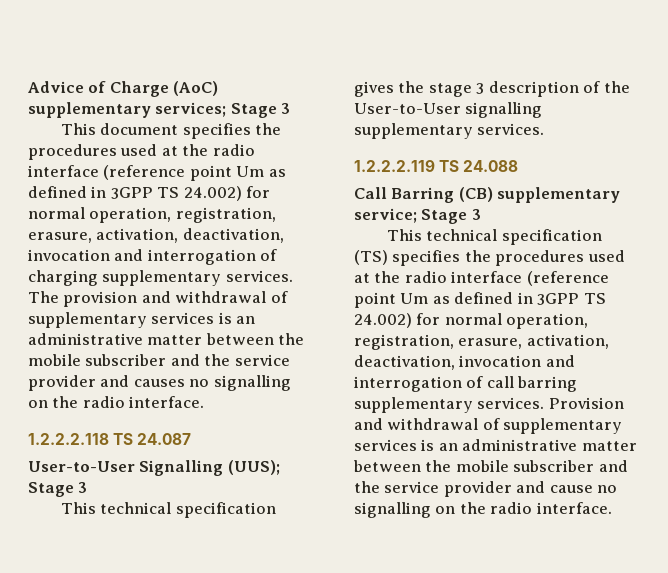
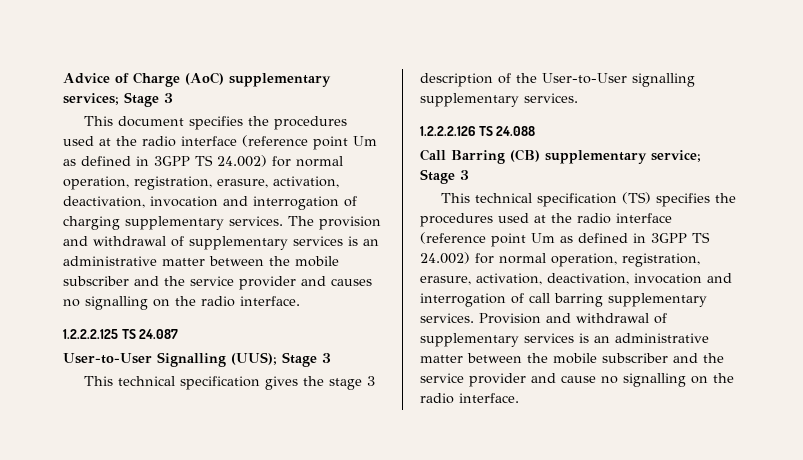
[28,433,109,445] 1.2.2.2.118 -> [63,329,118,339] 1.2.2.2.125
[354,160,435,172] 1.2.2.2.119 -> [420,126,475,136] 1.2.2.2.126

